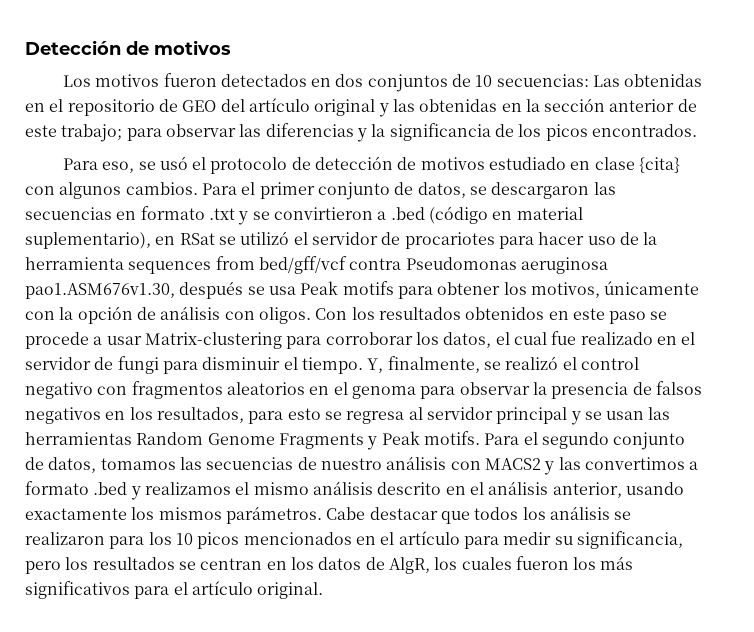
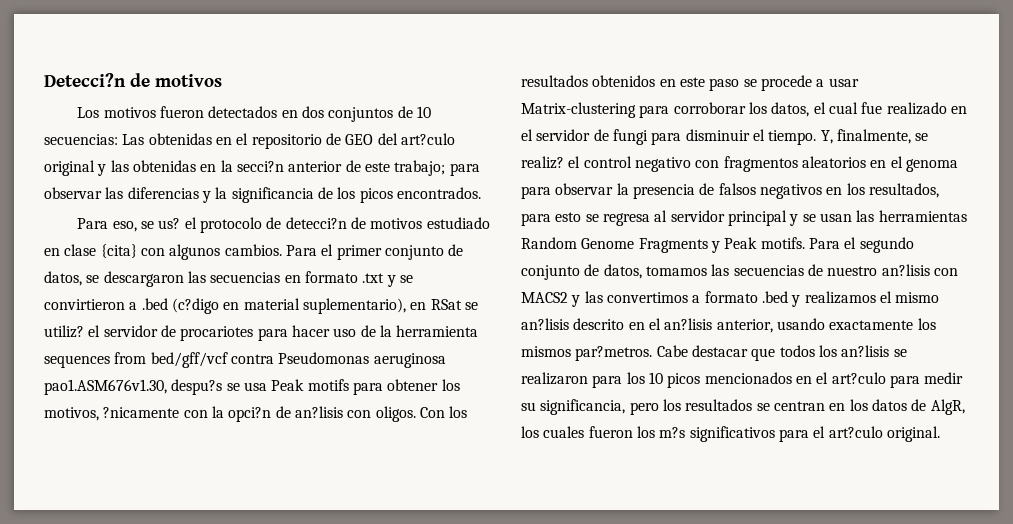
[25,40,121,55] Detección -> [44,73,126,87] Detecci?n
[248,98,310,112] artículo -> [400,133,455,145] art?culo
[544,98,606,112] sección -> [236,161,284,172] secci?n
[159,156,188,170] usó -> [158,218,181,229] us?
[315,156,394,170] detección -> [285,217,347,229] detecci?n
[428,206,488,224] (código -> [171,298,219,314] (c?digo
[240,231,290,245] utilizó -> [44,325,84,338] utiliz?
[179,281,244,299] después -> [171,379,223,395] despu?s
[604,281,700,295] únicamente -> [103,407,180,418] ?nicamente
[77,306,221,324] opción de análisis -> [228,406,343,422] opci?n de an?lisis
[505,356,559,370] realizó -> [521,156,564,169] realiz?
[386,456,447,470] análisis -> [881,264,930,276] an?lisis
[312,481,373,495] análisis -> [521,318,569,330] an?lisis
[488,481,549,495] análisis -> [664,318,713,330] an?lisis
[225,506,322,524] parámetros. -> [575,346,653,361] par?metros.
[549,506,610,520] análisis -> [841,345,890,357] an?lisis
[398,531,460,545] artículo -> [831,372,886,384] art?culo
[600,556,634,570] más -> [659,427,686,438] m?s
[191,581,253,595] artículo -> [828,426,883,438] art?culo

